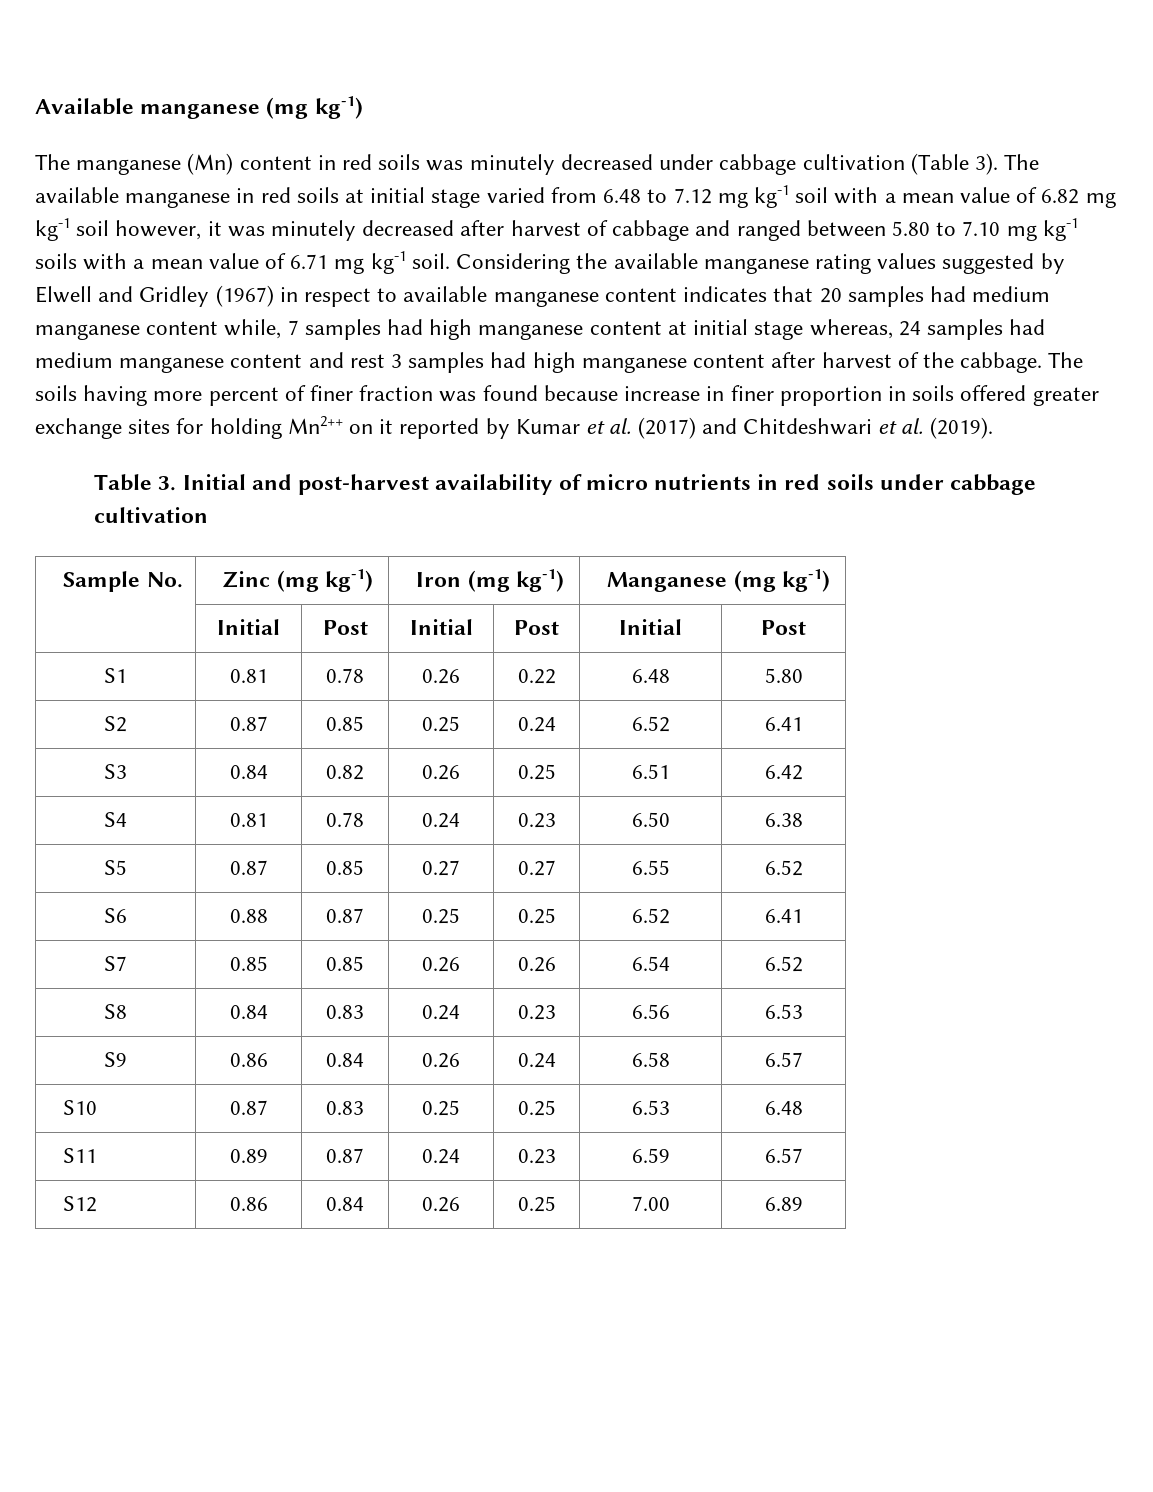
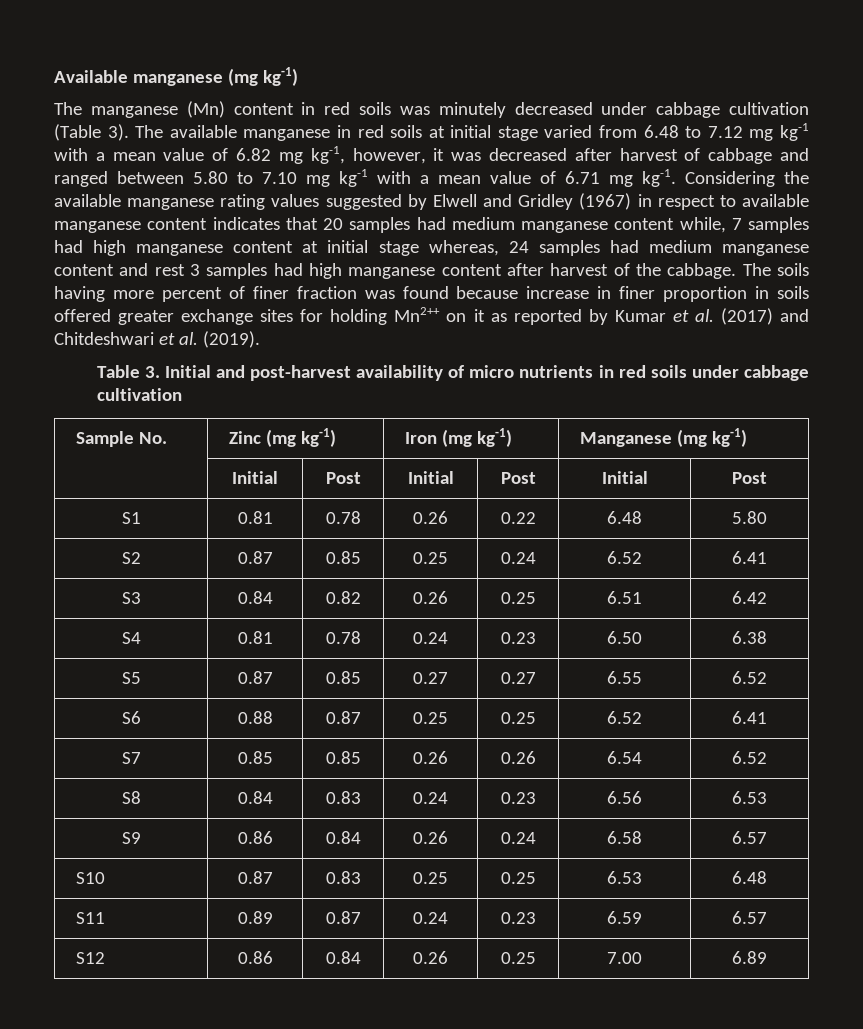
[795,187,829,203] soil -> (809, 132) none
[35,218,110,241] kg-1 soil -> [310,146,345,164] kg-1,
[271,220,357,241] minutely -> (482, 156) none
[35,253,77,269] soils -> (368, 178) none
[370,251,450,274] kg-1 soil. -> [642,169,676,187] kg-1.
(394, 426) none -> [490,313,507,322] as

